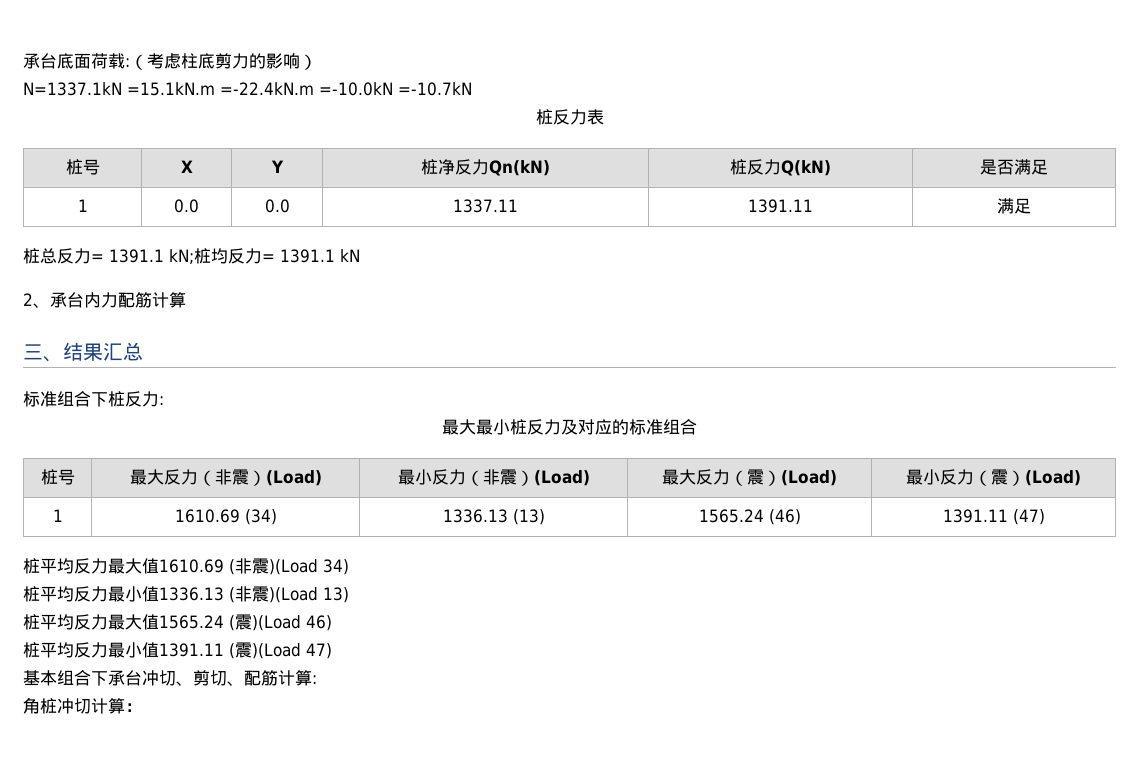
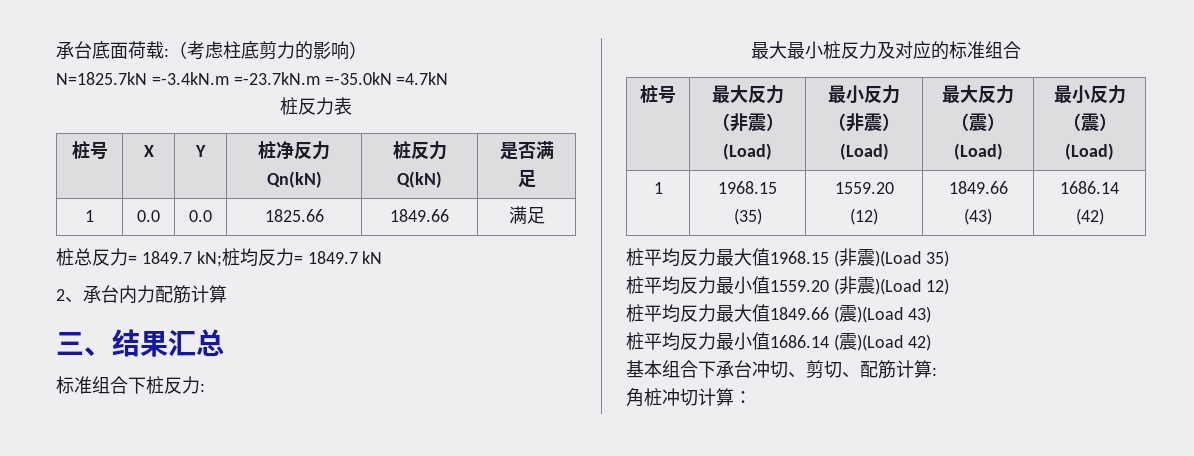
[23,82,472,96] N=1337.1kN =15.1kN.m =-22.4kN.m =-10.0kN =-10.7kN -> [56,72,449,85] N=1825.7kN =-3.4kN.m =-23.7kN.m =-35.0kN =4.7kN
[453,199,518,213] [748,199,813,213] 1337.11 | 1391.11 -> [264,209,324,222] [390,209,449,222] 1825.66 | 1849.66
[109,249,164,263] 1391.1 -> [141,251,192,264] 1849.7
[280,249,335,263] 1391.1 -> [307,251,358,264] 1849.7
[174,509,277,525] [442,509,545,525] [698,509,801,525] [942,509,1045,525] [23,558,349,575] [23,586,349,603] [23,614,332,631] [23,642,332,659] 1610.69 (34) | 1336.13 (13) | 1565.24 (46) | 1391.11 (47) // 桩平均反力最大值1610.69 (非震)(Load 34) // 桩平均反力最小值1336.13 (非震)(Load 13) // 桩平均反力最大值1565.24 (震)(Load 46) // 桩平均反力最小值1391.11 (震)(Load 47) -> [718,181,777,194] [733,208,762,225] [834,182,894,194] [850,208,878,225] [948,181,1008,194] [964,208,992,225] [1060,181,1119,194] [1075,208,1104,225] [626,248,949,267] [626,276,949,295] [626,304,931,323] [626,332,931,351] 1968.15 (35) | 1559.20 (12) | 1849.66 (43) | 1686.14 (42) // 桩平均反力最大值1968.15 (非震)(Load 35) // 桩平均反力最小值1559.20 (非震)(Load 12) // 桩平均反力最大值1849.66 (震)(Load 43) // 桩平均反力最小值1686.14 (震)(Load 42)

